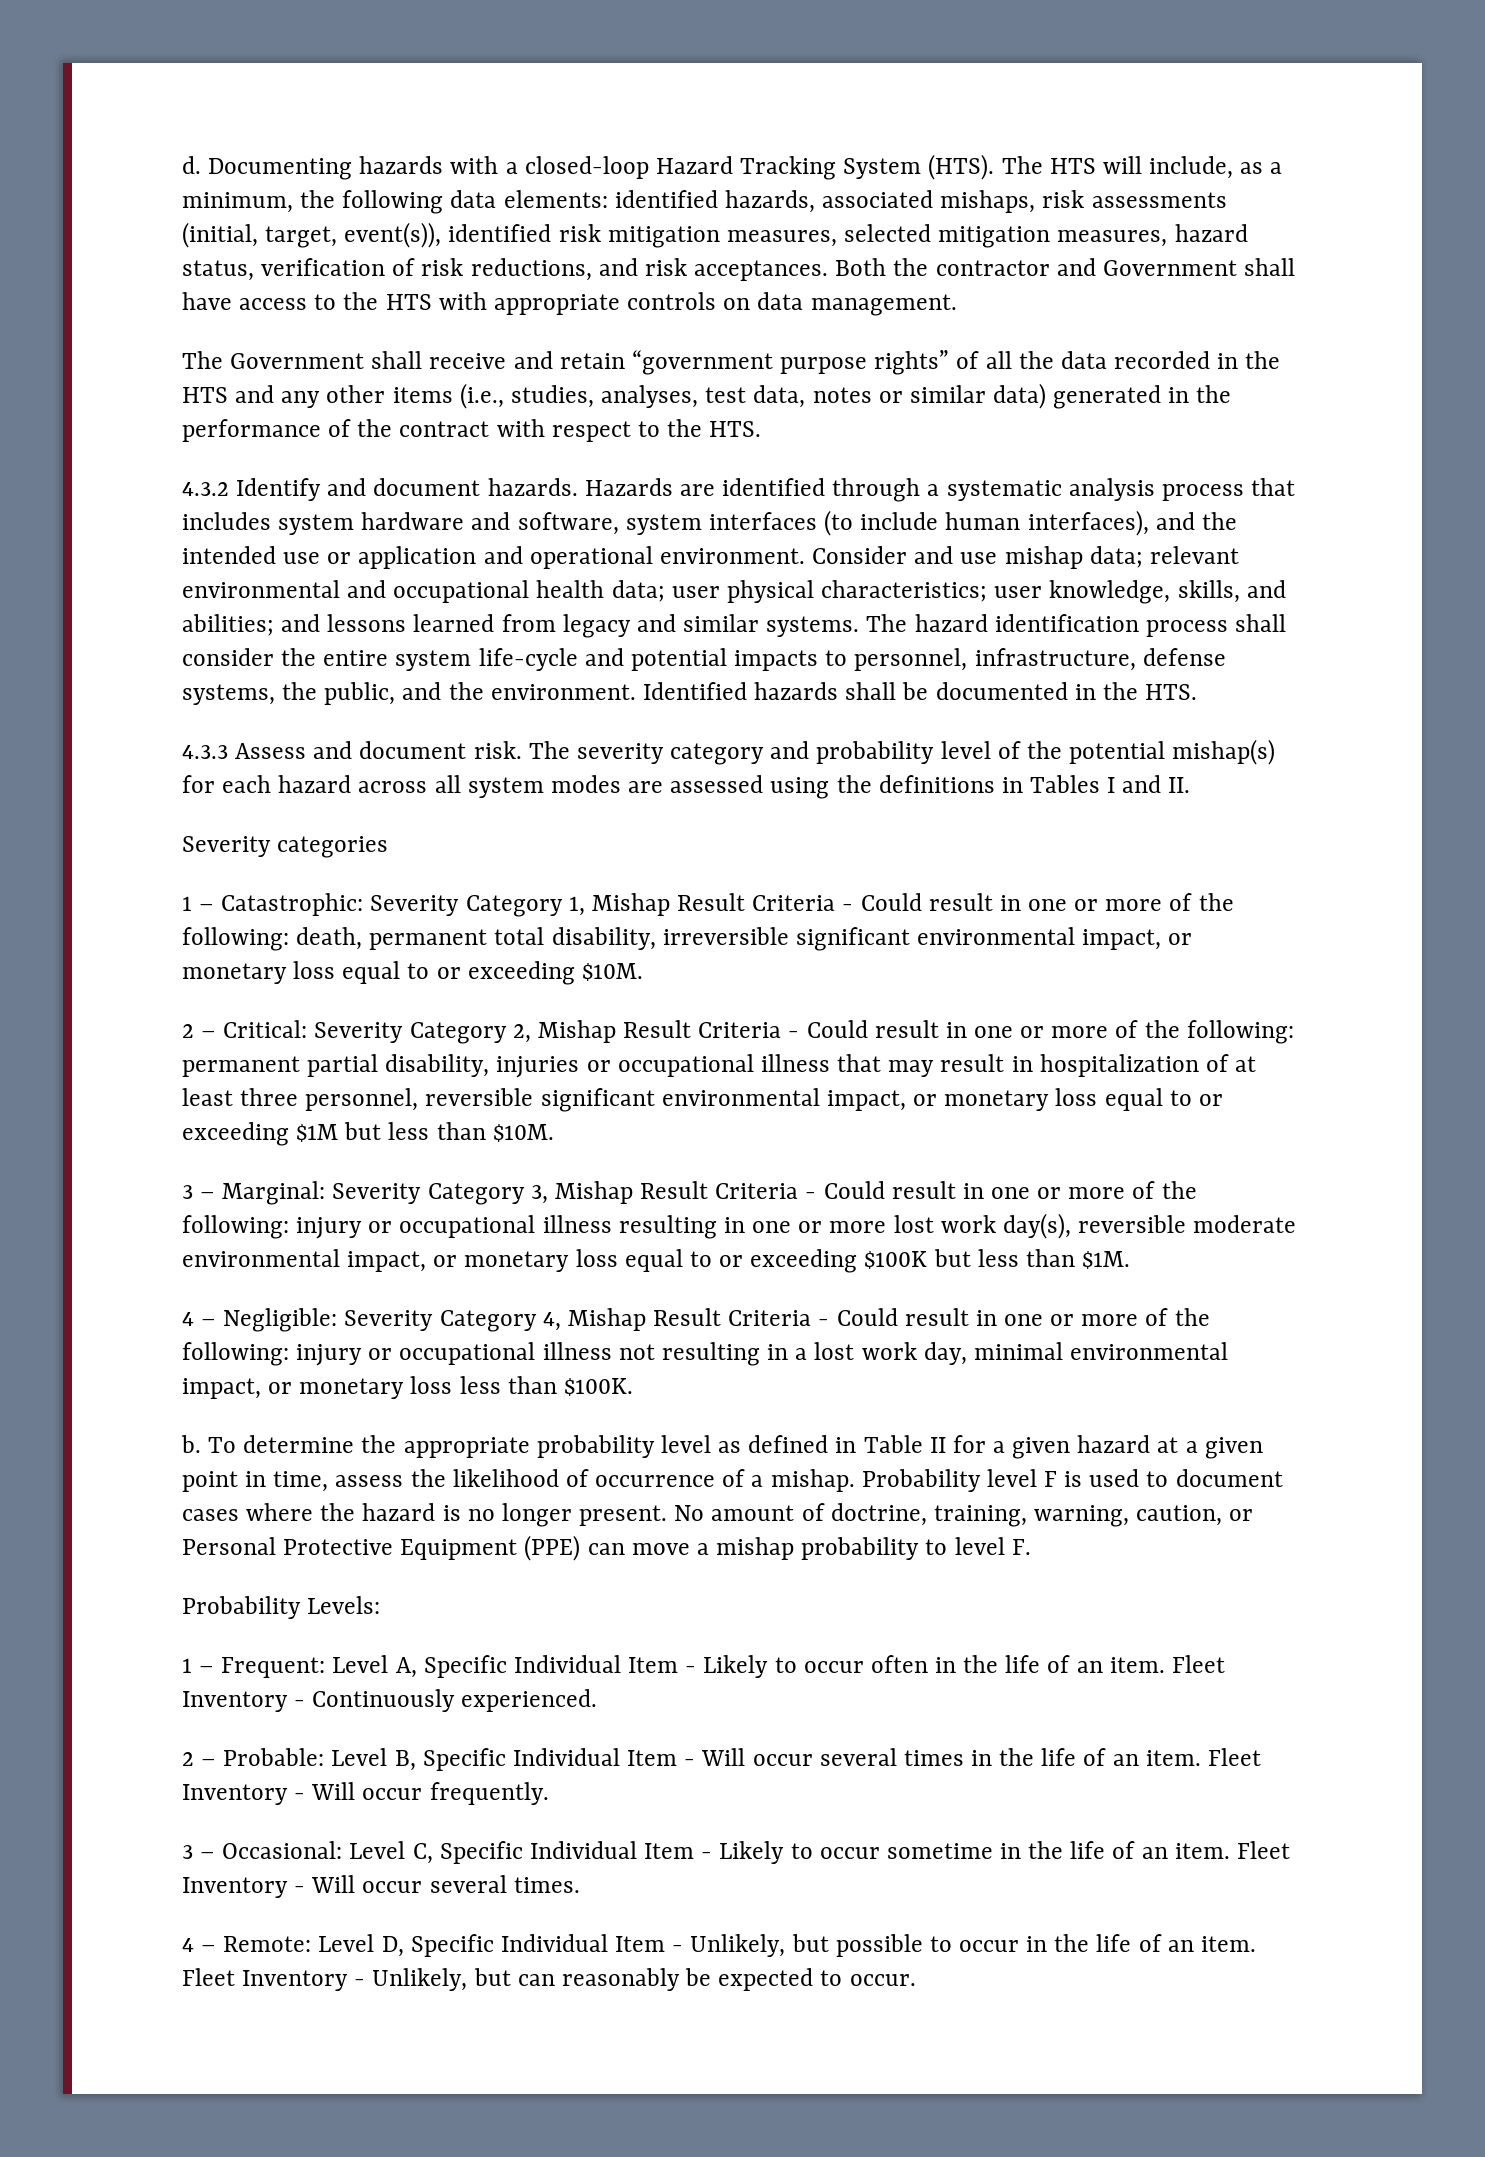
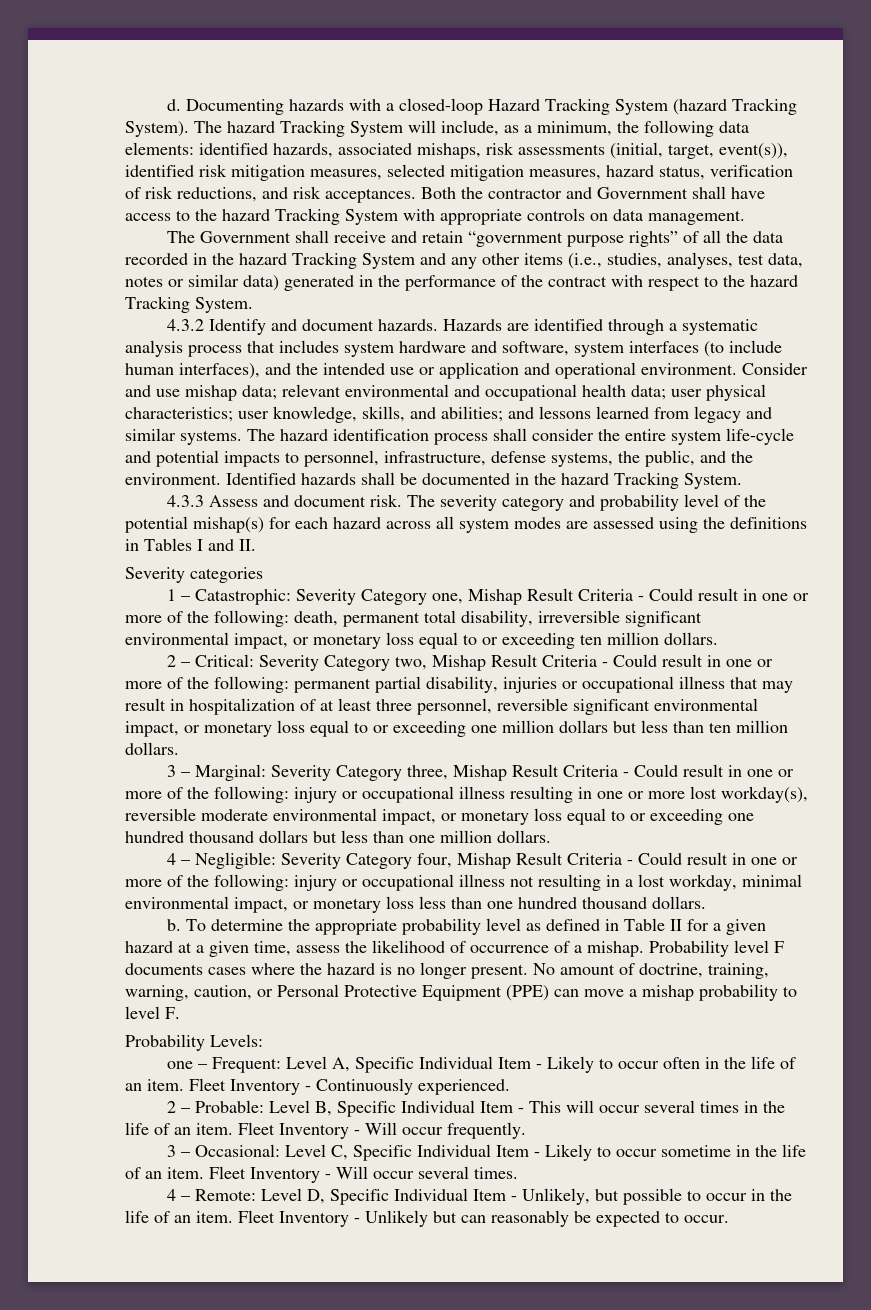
[928,154,1096,180] (HTS). The HTS -> [672,98,797,115] [125,120,403,137] (hazard Tracking System). The hazard Tracking System
[385,294,432,310] HTS -> [222,208,398,225] hazard Tracking System
[182,387,228,403] HTS -> [239,252,415,269] hazard Tracking System
[709,421,762,437] HTS. -> [750,275,798,287] [125,296,253,313] hazard Tracking System.
[1145,684,1198,700] HTS. -> [561,472,742,489] hazard Tracking System.
[568,896,585,916] 1, -> [431,593,463,604] one,
[581,963,643,981] $10M. -> [580,632,718,645] ten million dollars.
[512,1024,531,1043] 2, -> [394,656,427,670] two,
[296,1122,554,1142] $1M but less than $10M. -> [471,720,788,733] [125,742,179,755] one million dollars but less than ten million dollars.
[530,1185,548,1204] 3, -> [406,765,448,780] three,
[940,1213,1071,1239] work day(s), -> [721,786,808,803] workday(s),
[864,1249,1131,1269] $100K but less than $1M. -> [728,813,754,821] [125,830,551,843] one hundred thousand dollars but less than one million dollars.
[542,1312,561,1331] 4, -> [416,853,452,868] four,
[861,1342,967,1365] work day, -> [669,874,737,891] workday,
[563,1378,633,1396] $100K. -> [487,896,706,909] one hundred thousand dollars.
[182,1471,267,1492] point in -> (249, 949) none
[1064,1469,1283,1487] is used to document -> [125,963,203,975] documents
[182,1658,192,1673] 1 -> [166,1061,193,1069] one
[701,1748,746,1766] Will -> [528,1100,594,1113] This will
[372,1968,468,1991] Unlikely, -> [365,1210,428,1227] Unlikely

